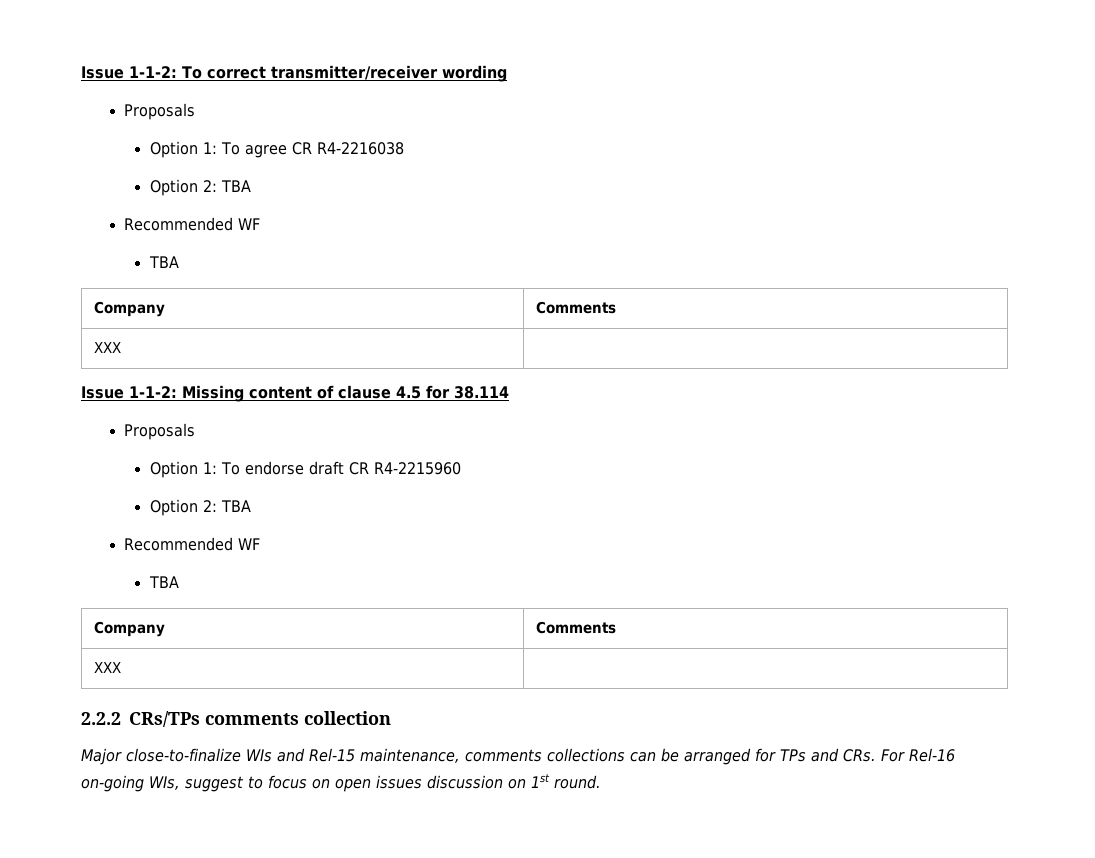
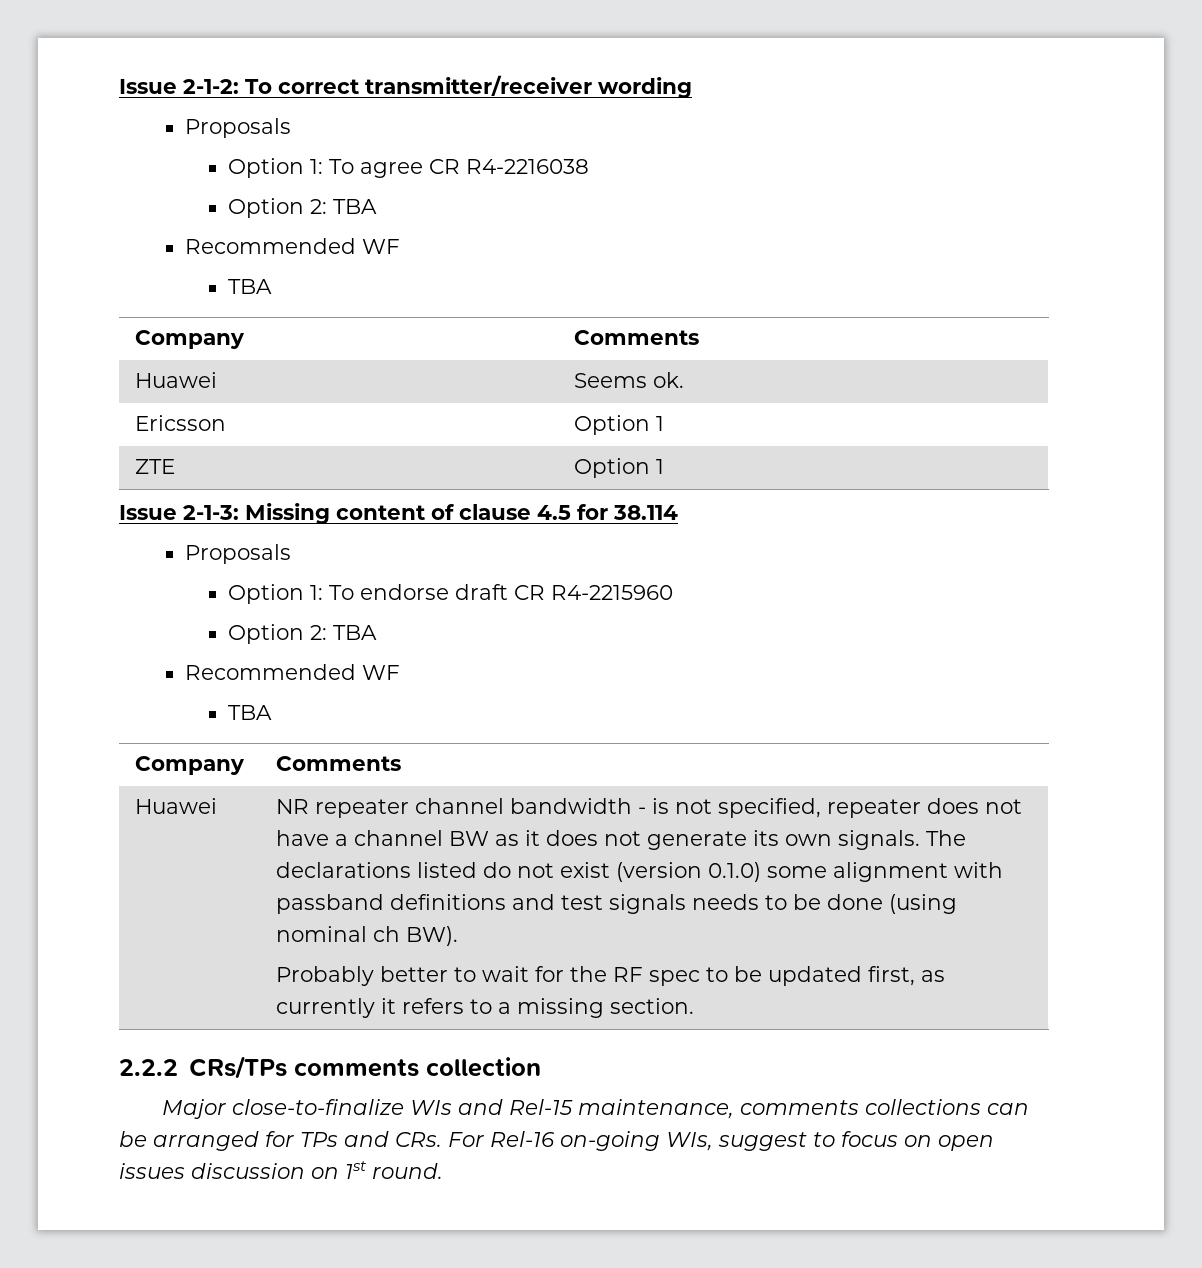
[81,66,177,79] Issue 1-1-2: -> [119,79,239,94] Issue 2-1-2:
[93,342,121,353] [81,386,177,399] XXX | // Issue 1-1-2: -> [134,372,217,388] [573,372,684,388] [134,415,226,431] [573,415,664,435] [134,459,175,474] [573,458,664,478] [119,505,239,520] Huawei | Seems ok. // Ericsson | Option 1 // ZTE | Option 1 // Issue 2-1-3:
[93,662,121,673] XXX | -> [134,798,217,814] [275,798,1022,818] [275,830,966,850] [275,862,1003,882] [275,894,957,914] [275,926,458,946] [275,966,945,986] [275,998,694,1018] Huawei | NR repeater channel bandwidth - is not specified, repeater does not have a channel BW as it does not generate its own signals. The declarations listed do not exist (version 0.1.0) some alignment with passband definitions and test signals needs to be done (using nominal ch BW). // Probably better to wait for the RF spec to be updated first, as currently it refers to a missing section.

